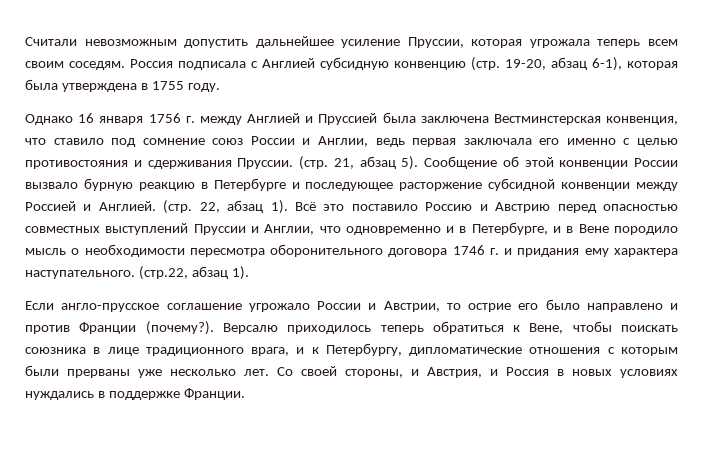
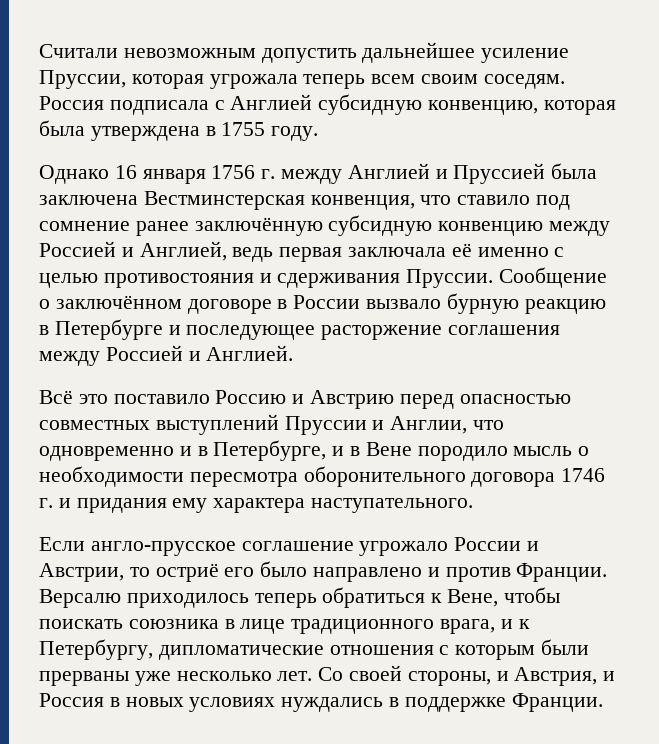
[394,57,622,71] конвенцию (стр. 19-20, абзац 6-1), -> [428,100,539,115] конвенцию,
[212,136,368,147] союз России и Англии, -> [135,215,611,236] [39,241,227,261] ранее заключённую субсидную конвенцию между Россией и Англией,
[539,138,560,145] его -> [451,243,472,257] её
[299,156,629,170] (стр. 21, абзац 5). Сообщение об этой конвенции -> [499,267,608,288] [39,295,288,314] Сообщение о заключённом договоре в
[488,178,631,191] субсидной конвенции -> [448,325,561,335] соглашения
[163,200,288,214] (стр. 22, абзац 1). -> (294, 353) //
[138,266,249,280] (стр.22, абзац 1). -> (474, 505) none
[468,303,511,312] острие -> [155,563,219,582] остриё
[79,321,214,335] Франции (почему?). -> [516,563,608,582] Франции.

